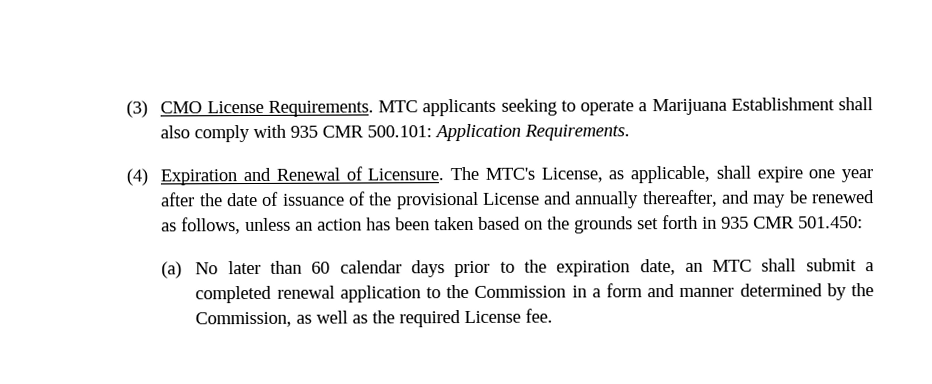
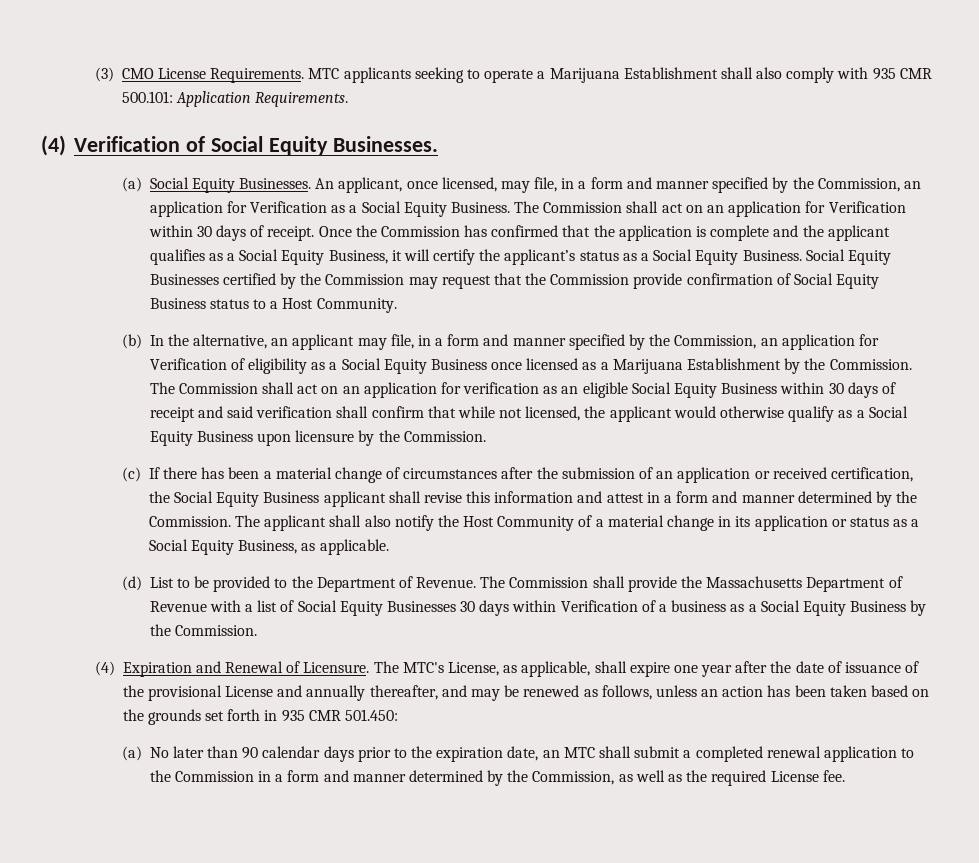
(631, 132) none -> [41,135,438,156] [121,177,921,193] [149,201,906,217] [148,225,890,241] [149,249,891,265] [149,273,880,289] [149,298,397,313] [121,334,879,350] [149,358,912,374] [149,382,896,398] [149,406,908,422] [149,430,486,446] [121,467,913,483] [148,491,918,507] [148,515,920,531] [148,539,389,555] [121,576,903,592] [149,600,927,616] [149,624,257,636] // (4) Verification of Social Equity Businesses. // (a) Social Equity Businesses. An applicant, once licensed, may file, in a form and manner specified by the Commission, an application for Verification as a Social Equity Business. The Commission shall act on an application for Verification within 30 days of receipt. Once the Commission has confirmed that the application is complete and the applicant qualifies as a Social Equity Business, it will certify the applicant’s status as a Social Equity Business. Social Equity Businesses certified by the Commission may request that the Commission provide confirmation of Social Equity Business status to a Host Community. // (b) In the alternative, an applicant may file, in a form and manner specified by the Commission, an application for Verification of eligibility as a Social Equity Business once licensed as a Marijuana Establishment by the Commission. The Commission shall act on an application for verification as an eligible Social Equity Business within 30 days of receipt and said verification shall confirm that while not licensed, the applicant would otherwise qualify as a Social Equity Business upon licensure by the Commission. // (c) If there has been a material change of circumstances after the submission of an application or received certification, the Social Equity Business applicant shall revise this information and attest in a form and manner determined by the Commission. The applicant shall also notify the Host Community of a material change in its application or status as a Social Equity Business, as applicable. // (d) List to be provided to the Department of Revenue. The Commission shall provide the Massachusetts Department of Revenue with a list of Social Equity Businesses 30 days within Verification of a business as a Social Equity Business by the Commission.
[311,261,331,274] 60 -> [242,747,259,759] 90

